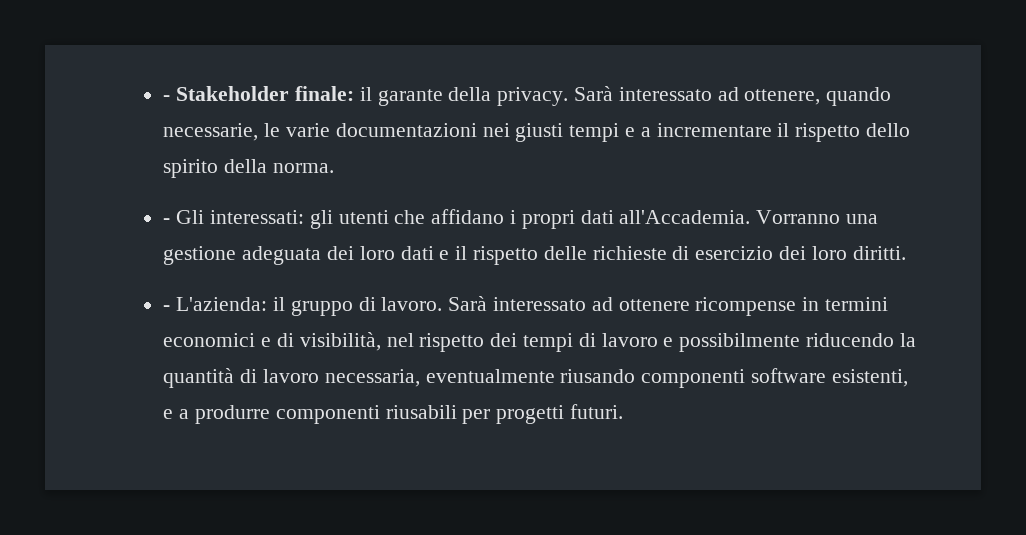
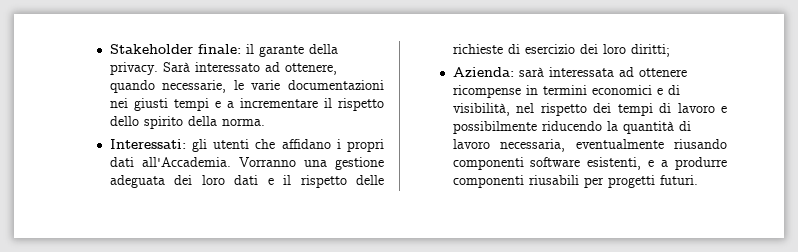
[163,95,171,101] - -> (109, 49) none
[163,210,305,224] - Gli interessati: -> [109,139,186,149] Interessati:
[852,246,906,260] [163,296,587,316] diritti. // - L'azienda: il gruppo di lavoro. Sarà interessato -> [630,44,670,57] [452,67,614,77] diritti; // Azienda: sarà interessata

